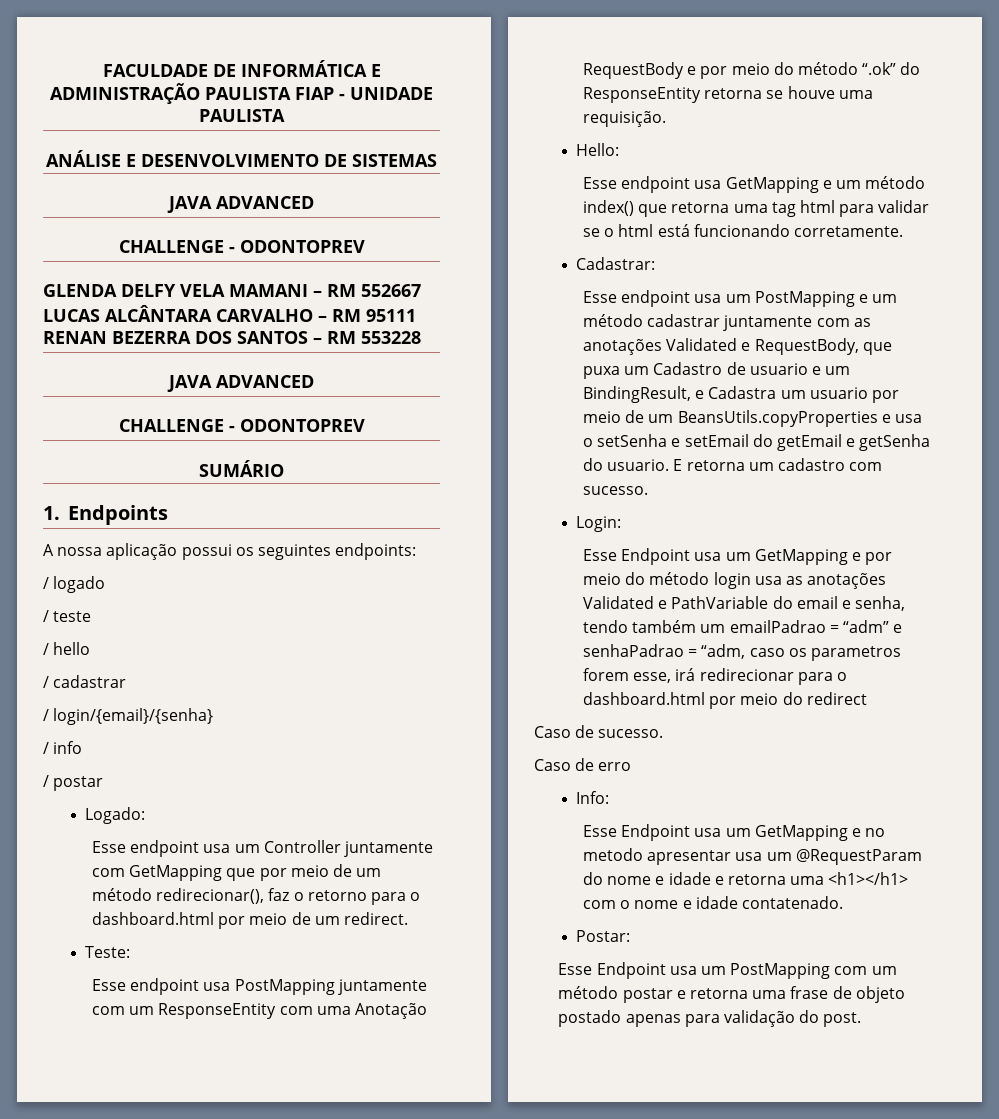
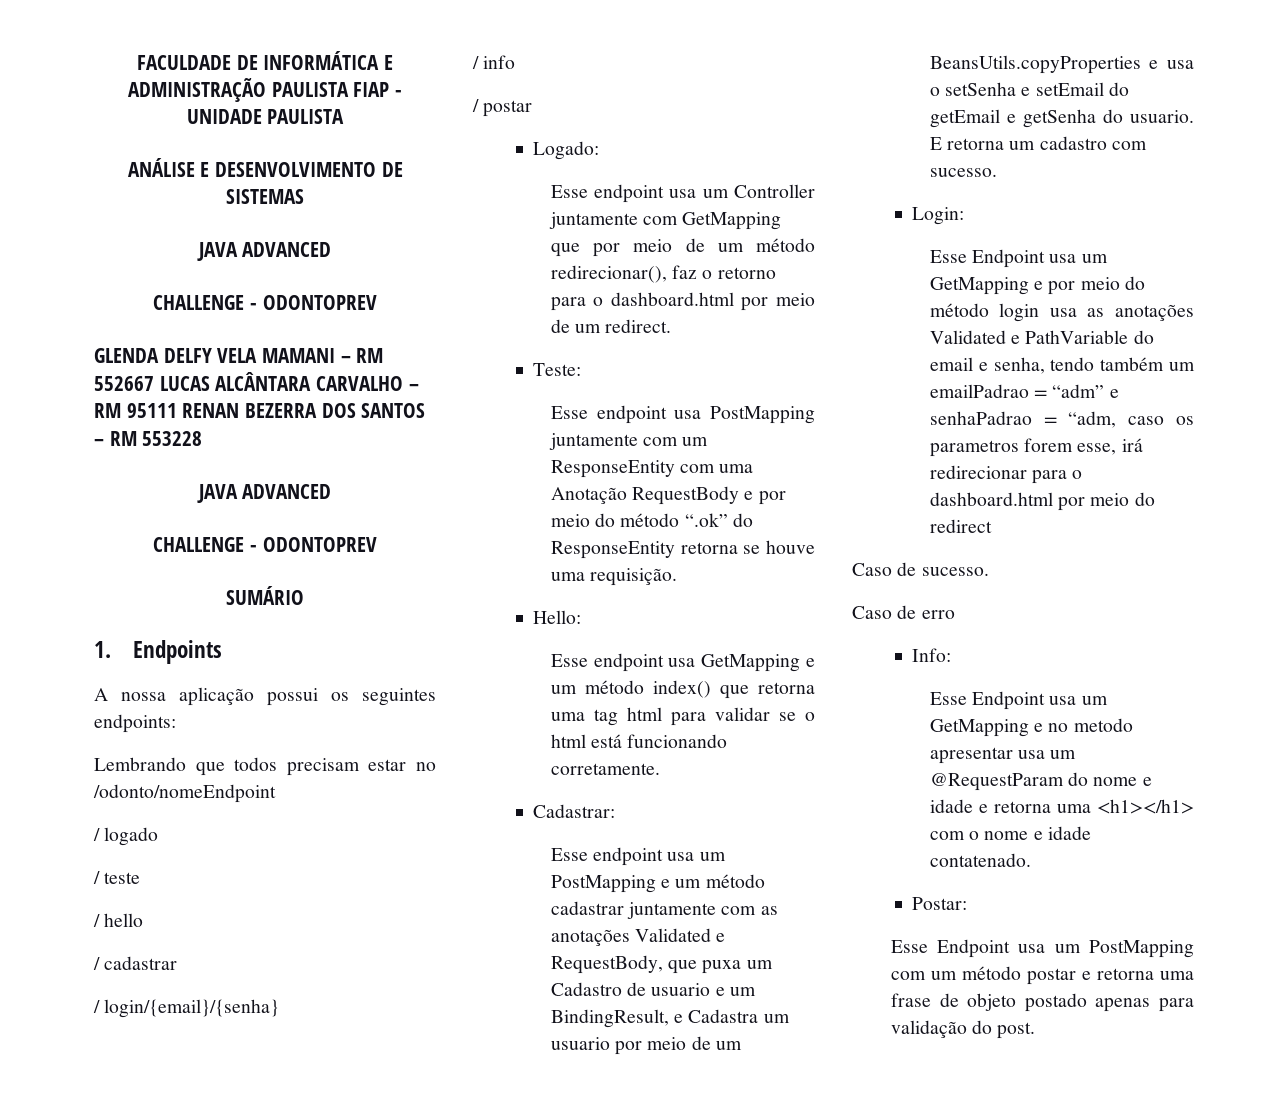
(417, 551) none -> [94,757,437,776] [93,784,276,803] // Lembrando que todos precisam estar no /odonto/nomeEndpoint

